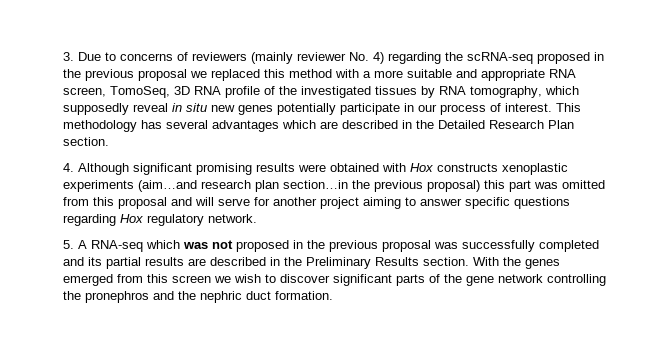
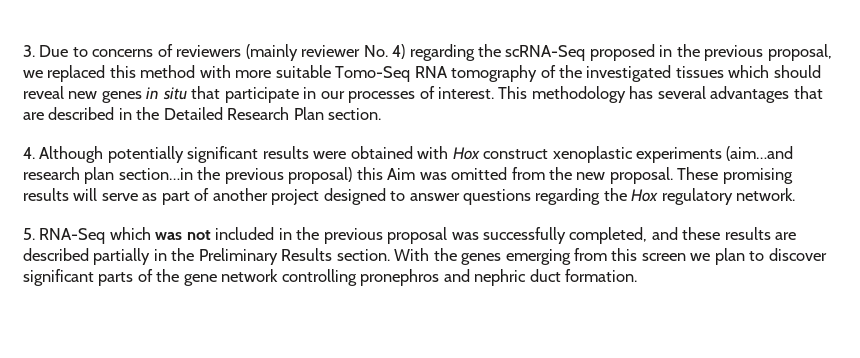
[467,52,604,64] [63,69,187,81] scRNA-seq proposed in the previous proposal -> [505,44,832,61] scRNA-Seq proposed in the previous proposal,
[363,71,371,78] a -> (231, 71) none
[456,69,576,81] [63,86,579,98] [63,103,336,115] and appropriate RNA screen, TomoSeq, 3D RNA profile of the investigated tissues by RNA tomography, which supposedly reveal in situ new genes potentially -> [335,65,821,82] [23,86,221,103] Tomo-Seq RNA tomography of the investigated tissues which should reveal new genes in situ that
[440,104,486,115] process -> [348,91,416,103] processes
[282,120,316,129] which -> [793,86,823,99] that
[133,163,252,175] significant promising -> [107,146,259,163] potentially significant
[437,163,498,172] constructs -> [483,149,549,159] construct
[509,180,531,192] part -> [387,168,416,180] Aim
[93,197,270,209] this proposal and will serve for -> [549,167,793,184] [23,188,210,205] the new proposal. These promising results will serve as part of
[363,197,401,209] aiming -> [323,188,386,205] designed
[465,197,510,209] specific -> (460, 197) none
(116, 220) none -> [603,188,627,201] the
[78,240,143,252] A RNA-seq -> [39,228,106,244] RNA-Seq
[236,240,289,252] proposed -> [215,227,275,240] included
[539,240,599,252] [63,257,141,269] completed and its partial -> [569,227,721,244] completed, and these
(266, 261) none -> [93,248,151,265] partially
[63,274,113,286] emerged -> [505,249,571,265] emerging
[234,274,261,283] wish -> [714,248,745,265] plan
[63,291,81,300] the -> (357, 277) none
[178,291,196,300] the -> (470, 275) none

